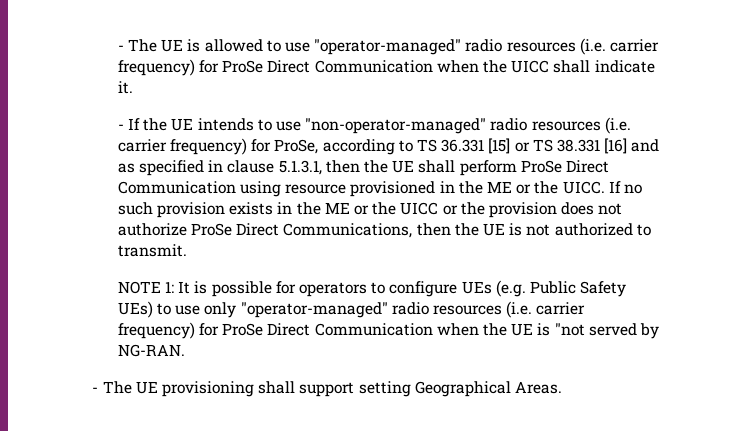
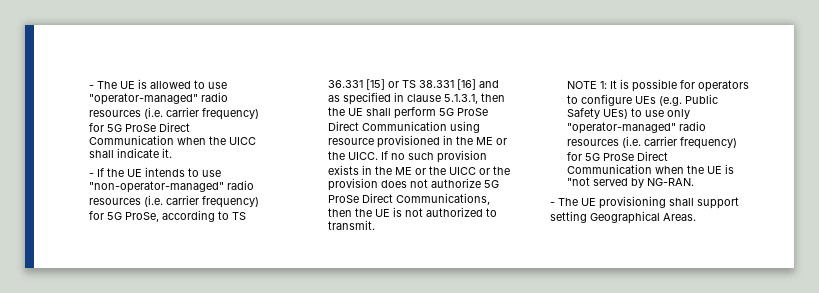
(220, 66) none -> [106,124,122,132] 5G
(272, 145) none -> [106,212,122,220] 5G
(517, 168) none -> [438,108,454,116] 5G
(187, 229) none -> [483,180,499,188] 5G
(220, 329) none -> [584,153,600,161] 5G

